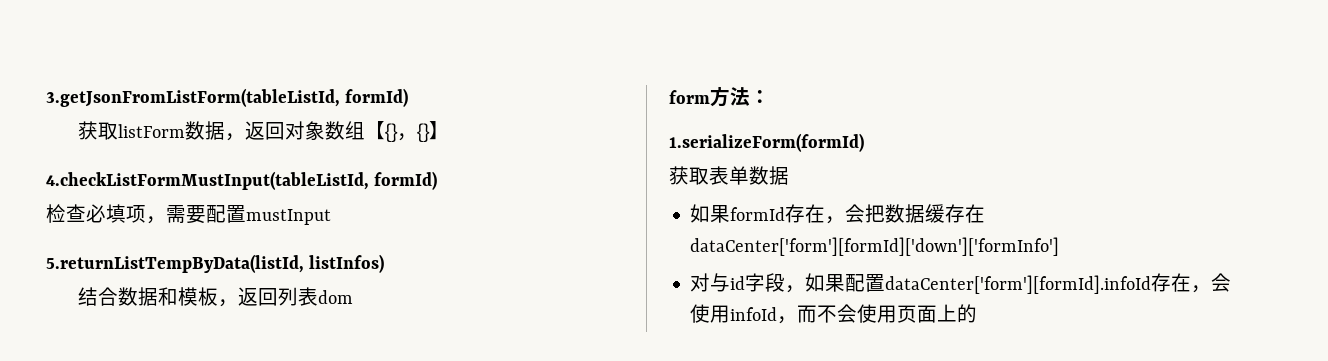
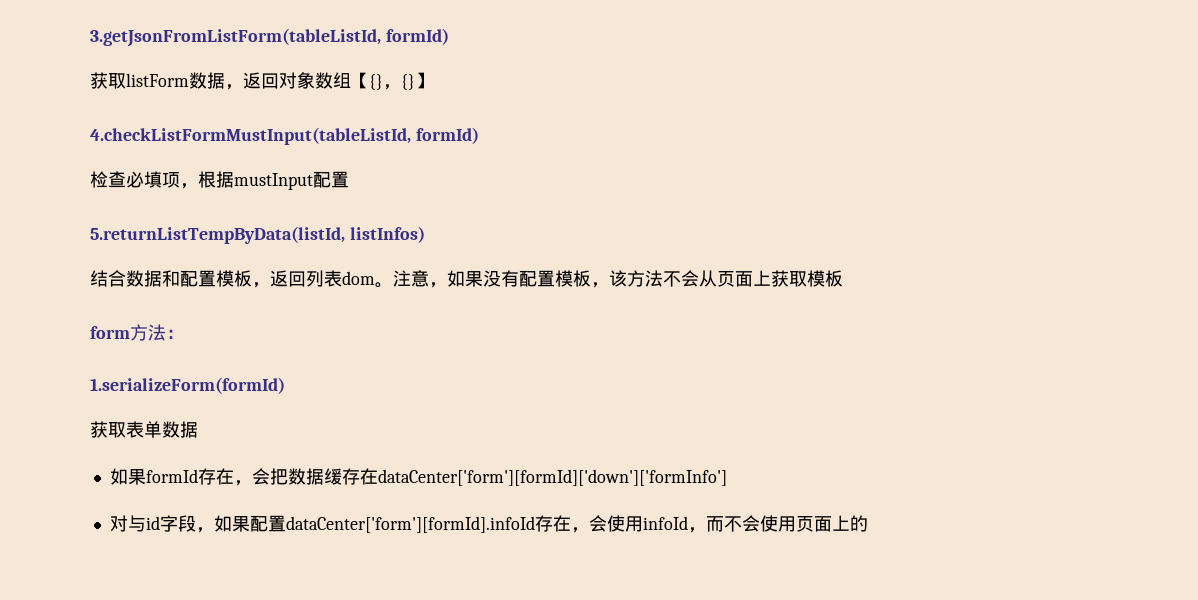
[166,205,331,225] 需要配置mustInput -> [198,171,349,190] 根据mustInput配置
(179, 296) none -> [180,270,216,287] 配置
(354, 297) none -> [375,270,843,288] 。注意，如果没有配置模板，该方法不会从页面上获取模板

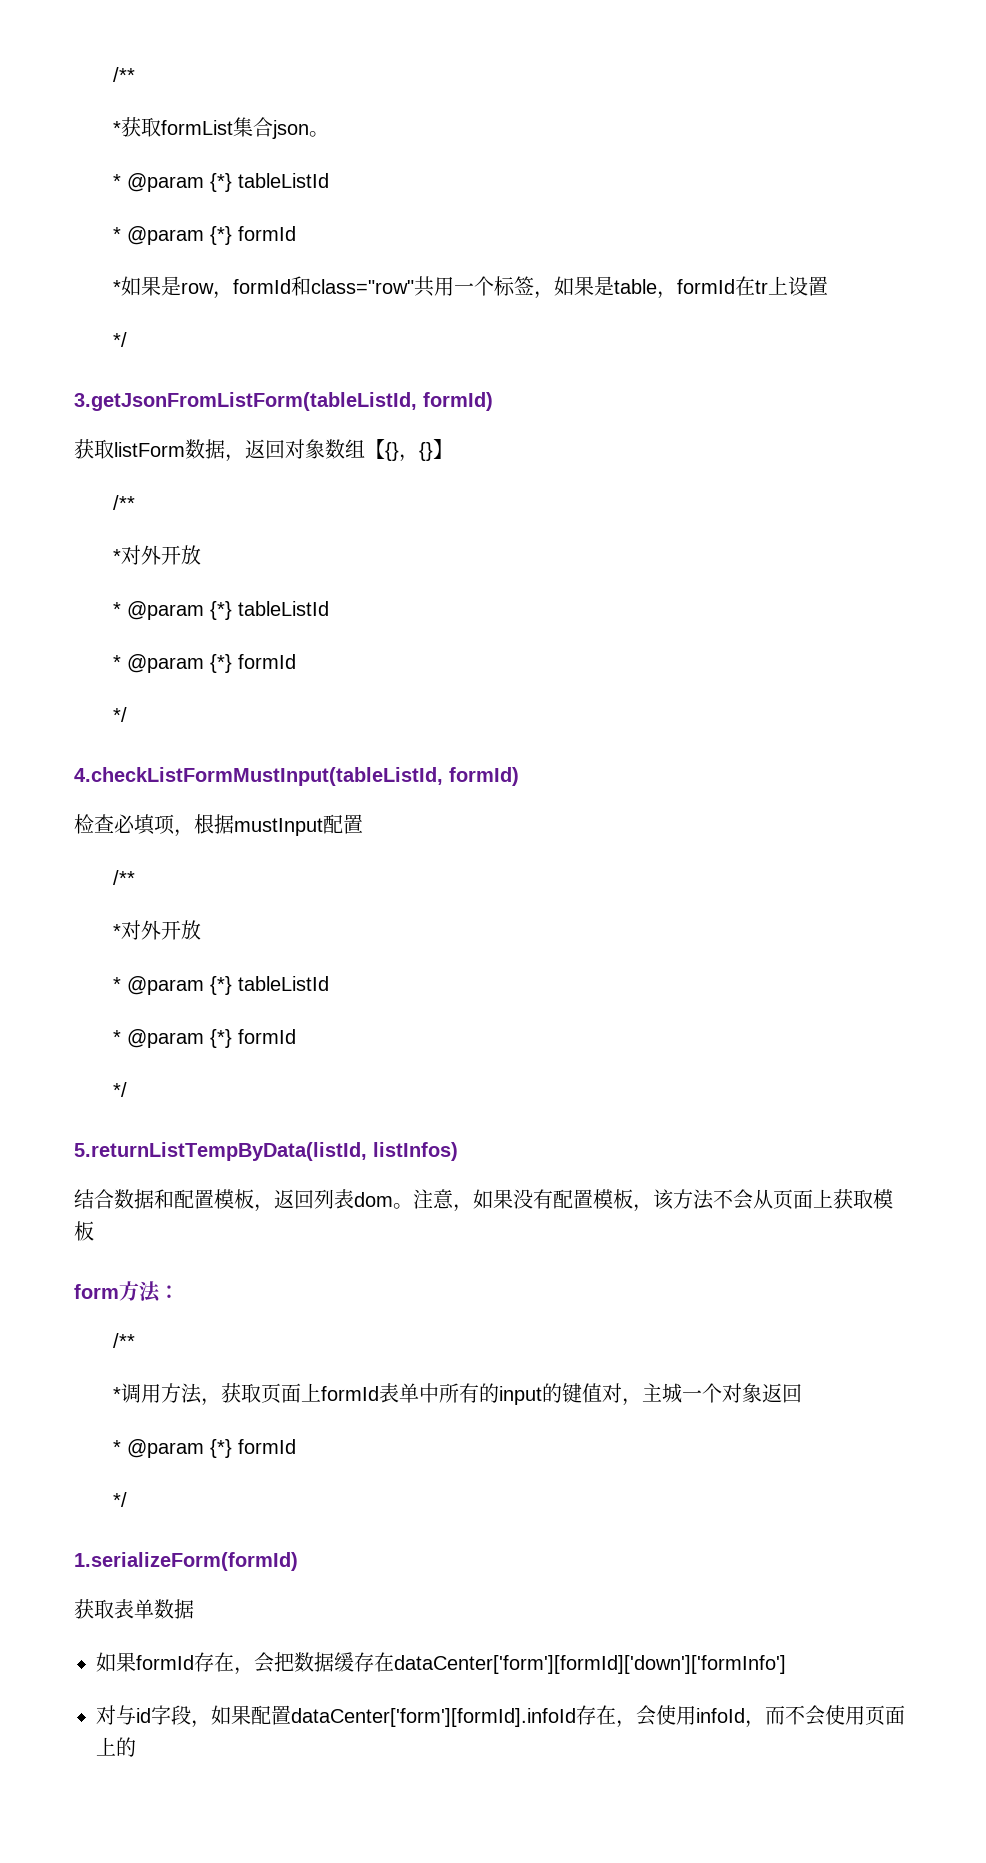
(90, 37) none -> [113,67,136,82] [113,117,330,139] [113,173,330,192] [113,226,297,245] [113,276,829,299] [113,332,128,347] /** // *获取formList集合json。 // * @param {*} tableListId // * @param {*} formId // *如果是row，formId和class="row"共用一个标签，如果是table，formId在tr上设置 // */ //
(433, 80) none -> [113,495,136,510] [113,545,202,565] [113,601,330,620] [113,654,297,673] [113,707,128,722] // /** // *对外开放 // * @param {*} tableListId // * @param {*} formId // */
(349, 179) none -> [113,870,136,885] [113,920,202,940] [113,976,330,995] [113,1029,297,1048] [113,1082,128,1097] // /** // *对外开放 // * @param {*} tableListId // * @param {*} formId // */
(184, 334) none -> [113,1333,136,1348] [113,1383,803,1406] [113,1439,297,1458] [113,1492,128,1507] // /** // *调用方法，获取页面上formId表单中所有的input的键值对，主城一个对象返回 // * @param {*} formId // */

